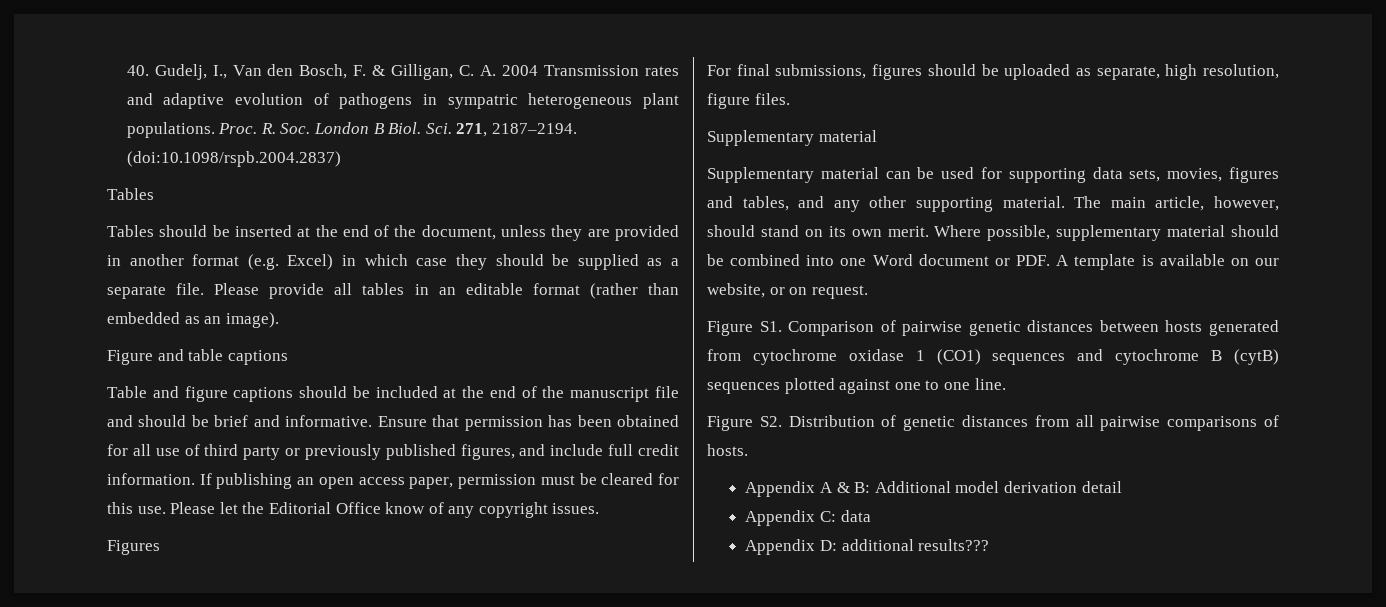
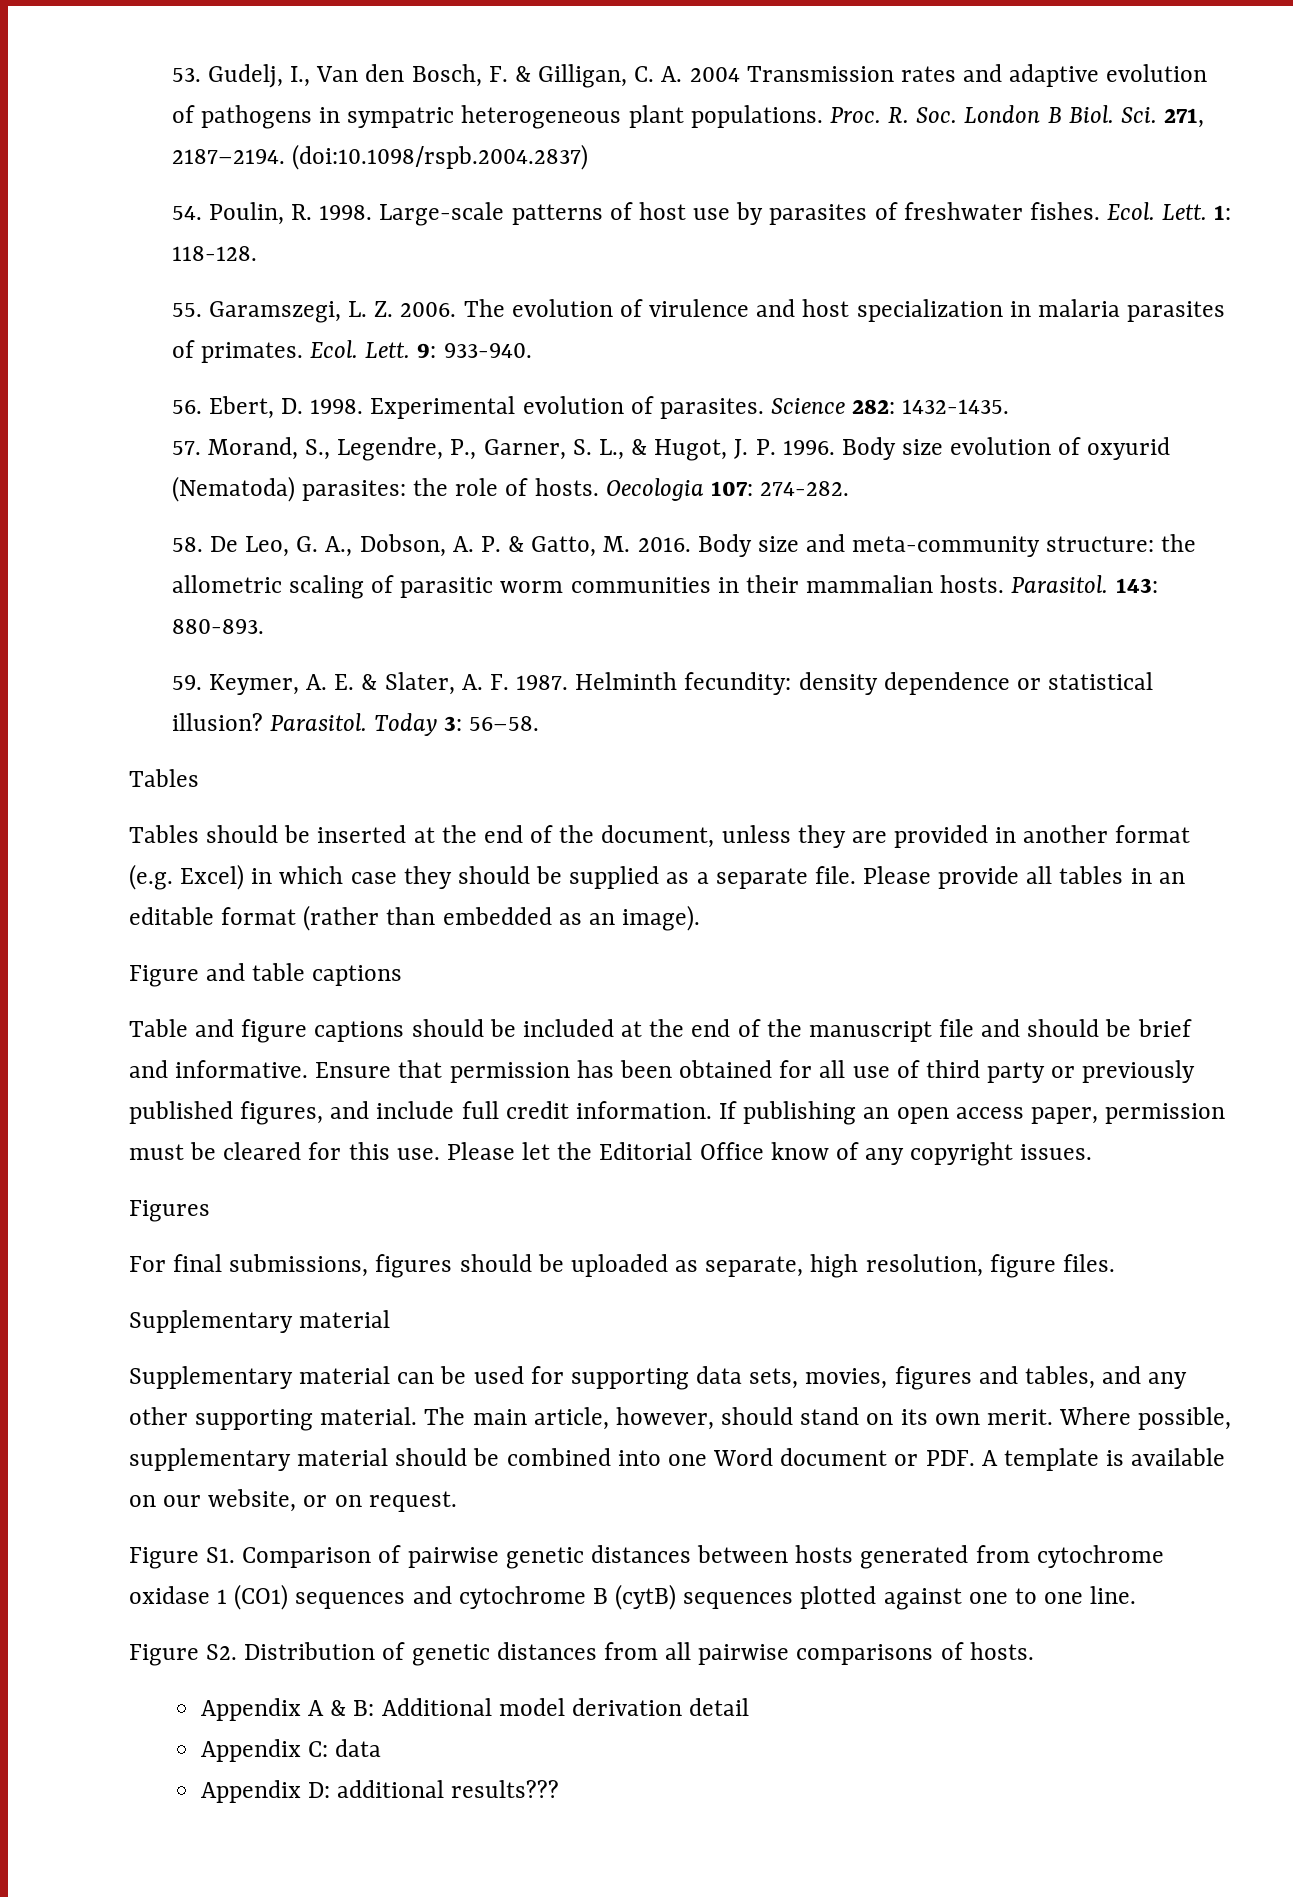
[126,65,149,76] 40. -> [171,68,201,82] 53.
(341, 159) none -> [171,202,1232,226] [171,246,257,261] [171,299,1226,323] [171,340,532,363] [171,396,1010,419] [171,437,1171,461] [171,476,850,502] [171,534,1197,557] [171,575,1158,599] [171,619,264,634] [171,672,1154,695] [171,713,540,736] // 54. Poulin, R. 1998. Large-scale patterns of host use by parasites of freshwater fishes. Ecol. Lett. 1: 118-128. // 55. Garamszegi, L. Z. 2006. The evolution of virulence and host specialization in malaria parasites of primates. Ecol. Lett. 9: 933-940. // 56. Ebert, D. 1998. Experimental evolution of parasites. Science 282: 1432-1435. // 57. Morand, S., Legendre, P., Garner, S. L., & Hugot, J. P. 1996. Body size evolution of oxyurid (Nematoda) parasites: the role of hosts. Oecologia 107: 274-282. // 58. De Leo, G. A., Dobson, A. P. & Gatto, M. 2016. Body size and meta-community structure: the allometric scaling of parasitic worm communities in their mammalian hosts. Parasitol. 143: 880-893. // 59. Keymer, A. E. & Slater, A. F. 1987. Helminth fecundity: density dependence or statistical illusion? Parasitol. Today 3: 56–58.

